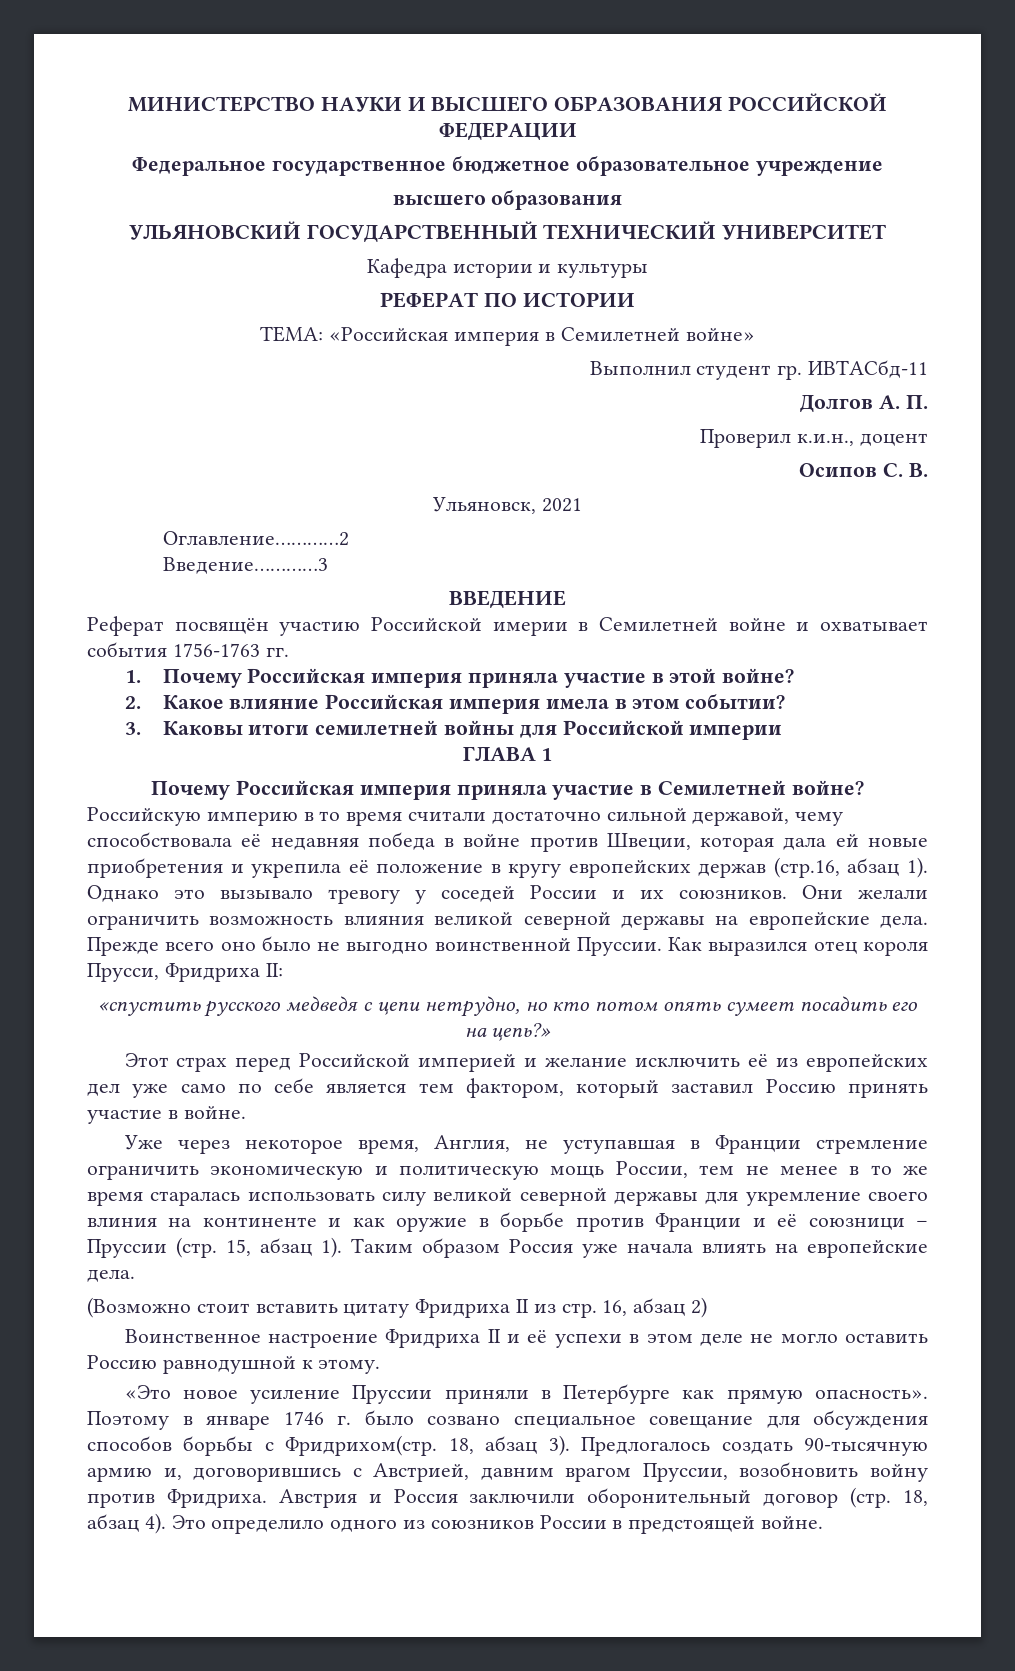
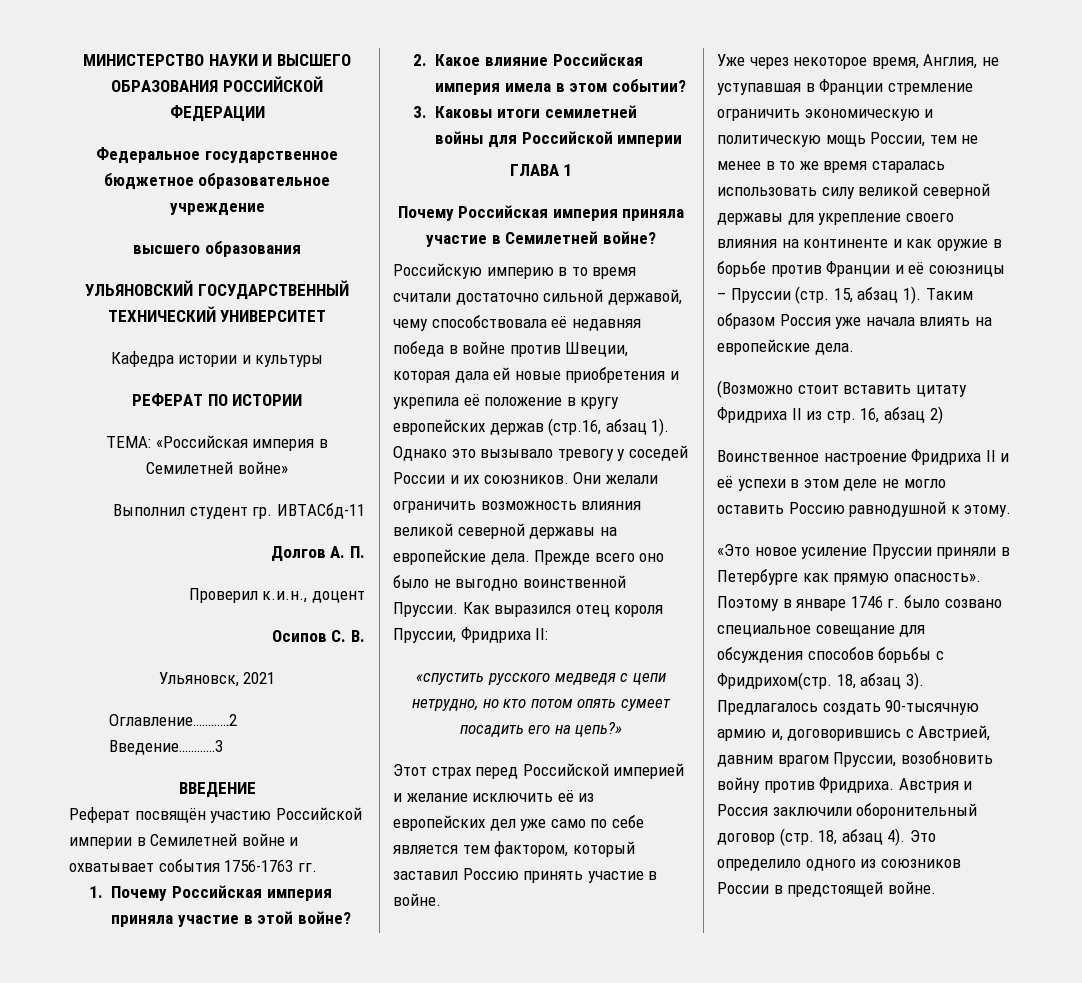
[492,621,568,636] имерии -> [69,837,132,849] империи
[87,963,159,982] Прусси, -> [393,628,456,643] Пруссии,
[745,1191,929,1206] [87,1217,157,1227] укремление своего влиния -> [818,213,954,225] [717,239,777,248] укрепление своего влияния
[808,1218,905,1230] союзници -> [928,265,1005,277] союзницы
[581,1437,711,1456] Предлогалось -> [717,700,818,715] Предлагалось

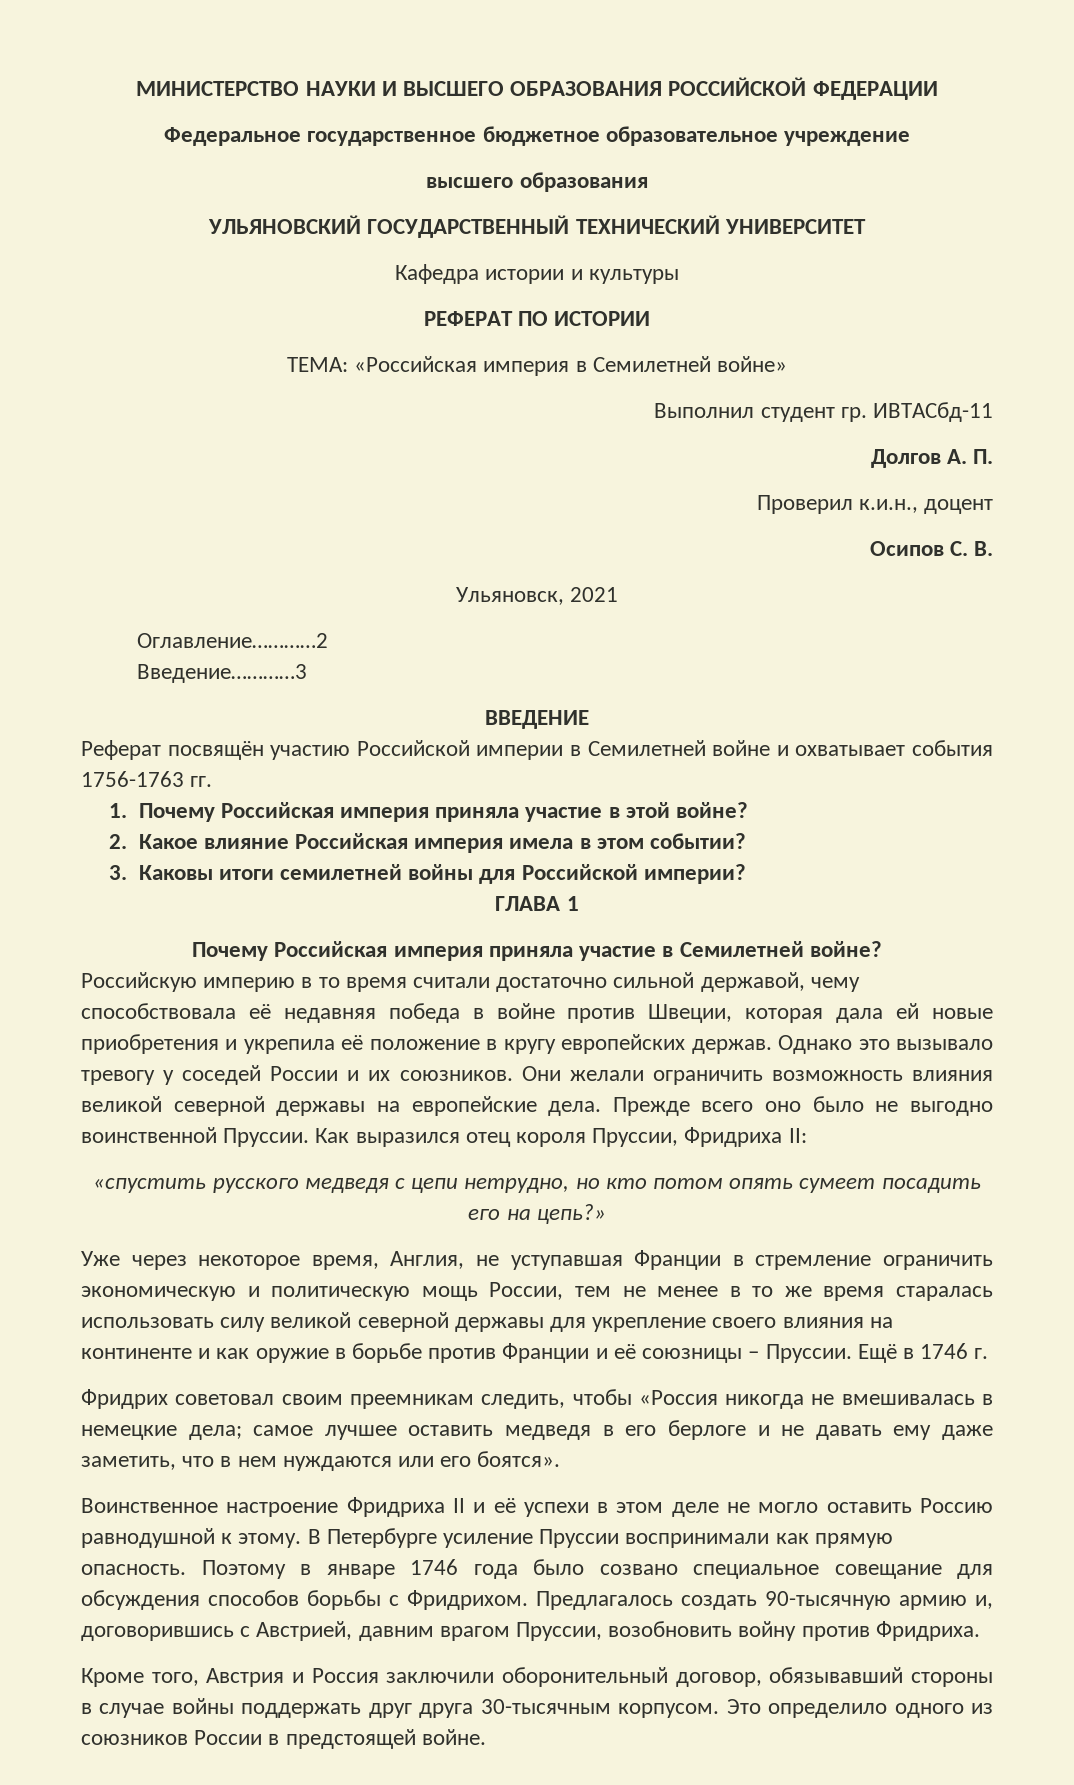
[617,135,683,147] империи -> [643,864,746,884] империи?
[489,418,670,436] держав (стр.16, абзац 1). -> [691,1039,772,1054] держав.
[393,763,685,779] [393,790,595,802] [393,815,644,831] [393,841,635,857] [393,868,658,883] [393,893,441,906] // Этот страх перед Российской империей и желание исключить её из европейских дел уже само по себе является тем фактором, который заставил Россию принять участие в войне. -> (606, 1214) none
[805,79,884,95] в Франции -> [634,1250,744,1270] Франции в
[730,286,973,304] [717,313,992,329] [717,339,854,355] [717,380,967,398] [717,406,943,424] Пруссии (стр. 15, абзац 1). Таким образом Россия уже начала влиять на европейские дела. // (Возможно стоит вставить цитату Фридриха II из стр. 16, абзац 2) -> [765,1343,989,1363] [81,1389,993,1409] [81,1420,994,1440] [81,1451,561,1471] Пруссии. Ещё в 1746 г. // Фридрих советовал своим преемникам следить, чтобы «Россия никогда не вмешивалась в немецкие дела; самое лучшее оставить медведя в его берлоге и не давать ему даже заметить, что в нем нуждаются или его боятся».
[717,544,1010,559] [717,569,798,585] // «Это новое усиление Пруссии приняли в Петербурге -> [307,1528,770,1548] В Петербурге усиление Пруссии воспринимали
[893,573,981,582] опасность». -> [81,1564,186,1575] опасность.
[887,599,900,608] г. -> [473,1564,518,1579] года
[717,672,924,690] Фридрихом(стр. 18, абзац 3). -> [407,1590,528,1610] Фридрихом.
(895, 785) none -> [81,1668,199,1687] // Кроме того,
[717,828,906,846] договор (стр. 18, абзац 4). -> [675,1667,993,1687] [81,1698,720,1718] договор, обязывавший стороны в случае войны поддержать друг друга 30-тысячным корпусом.

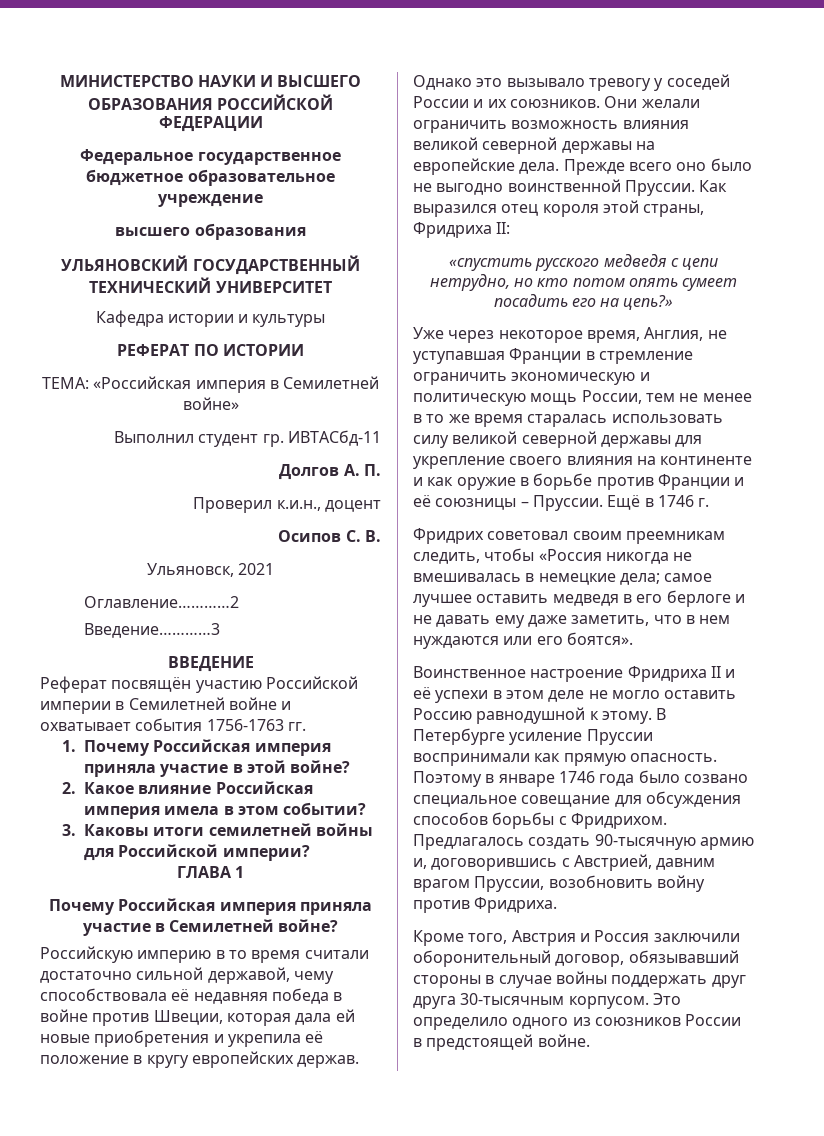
[592,1128,679,1147] Пруссии, -> [602,200,705,217] этой страны,

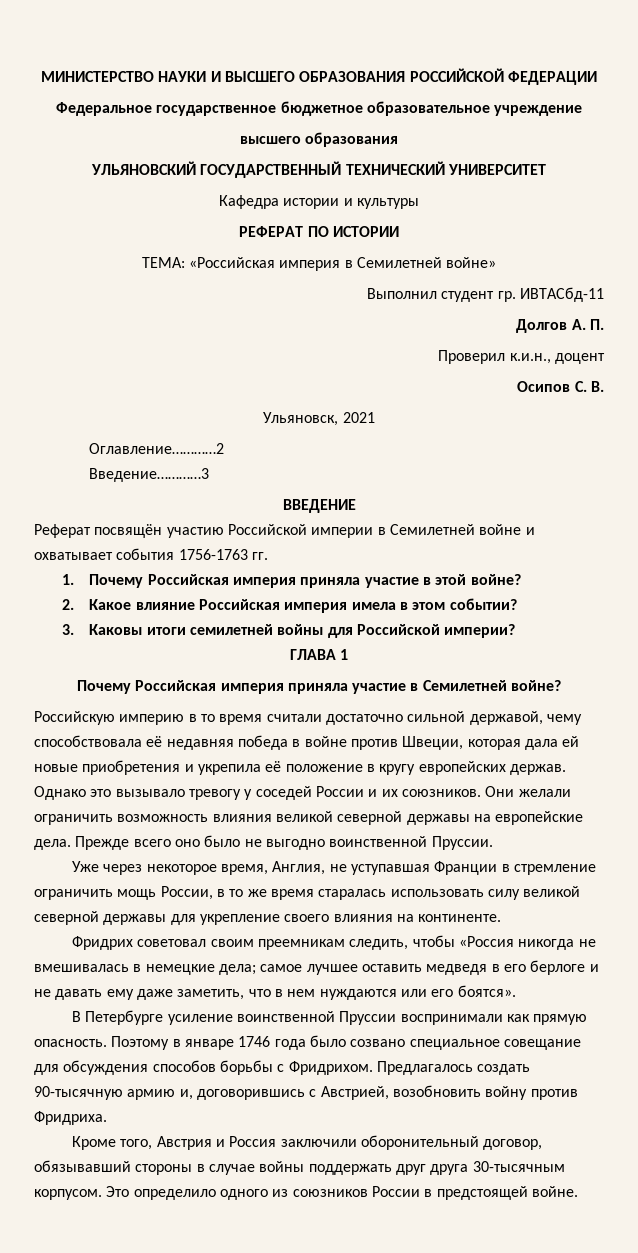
[699,180,728,192] [413,200,705,217] [413,222,511,238] [448,253,719,271] [429,273,738,291] [493,293,674,310] Как выразился отец короля этой страны, Фридриха II: // «спустить русского медведя с цепи нетрудно, но кто потом опять сумеет посадить его на цепь?» -> (493, 843) none
[511,372,650,385] [413,390,752,406] экономическую и политическую мощь России, тем не менее -> [117,886,213,900] мощь России,
[660,456,753,465] [413,473,745,490] [413,494,710,511] континенте и как оружие в борьбе против Франции и её союзницы – Пруссии. Ещё в 1746 г. -> [418,914,502,922] континенте.
[413,666,736,682] [413,686,737,703] [413,707,652,724] Воинственное настроение Фридриха II и её успехи в этом деле не могло оставить Россию равнодушной к этому. -> (516, 991) none
(583, 738) none -> [237,1011,336,1022] воинственной
[656,858,716,870] [413,876,545,892] давним врагом Пруссии, -> (389, 1093) none

